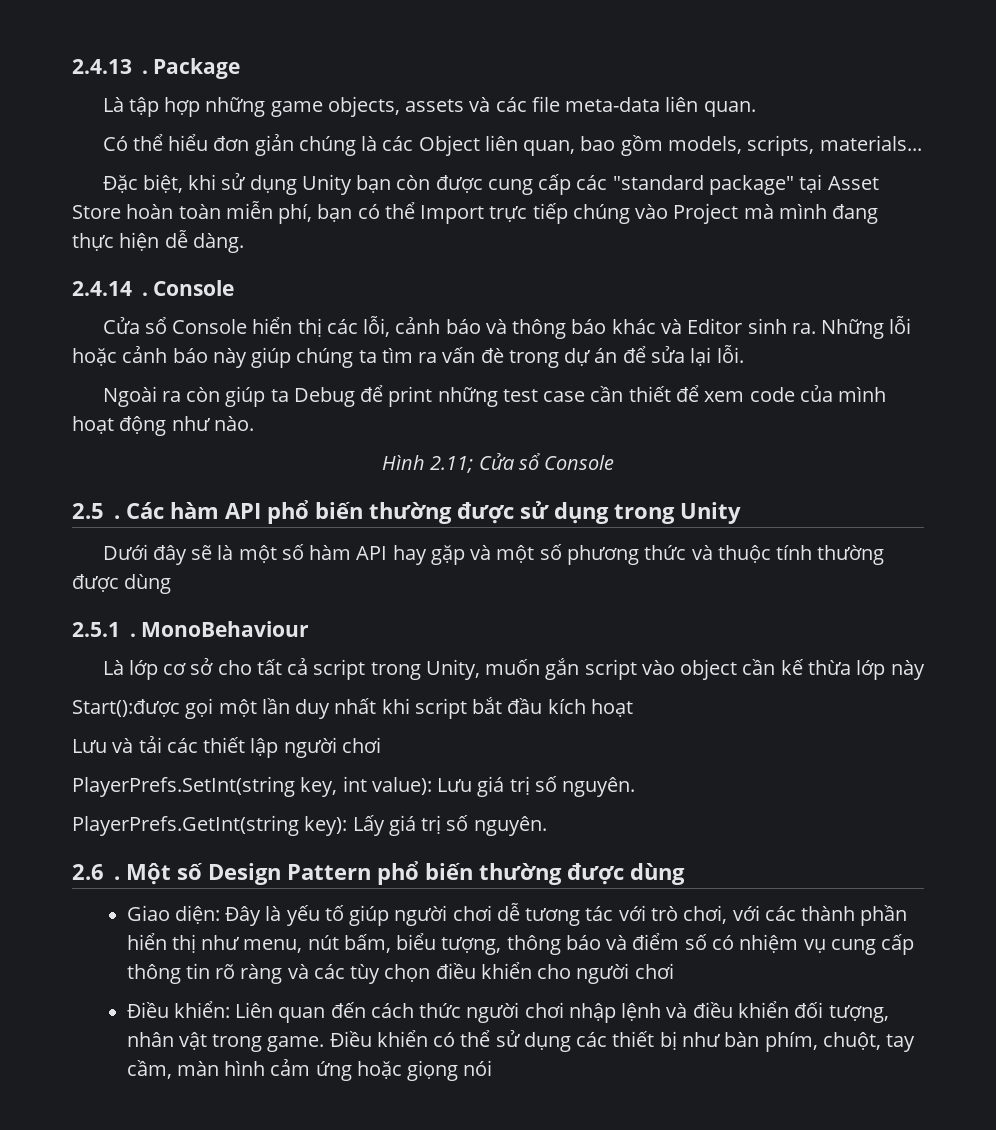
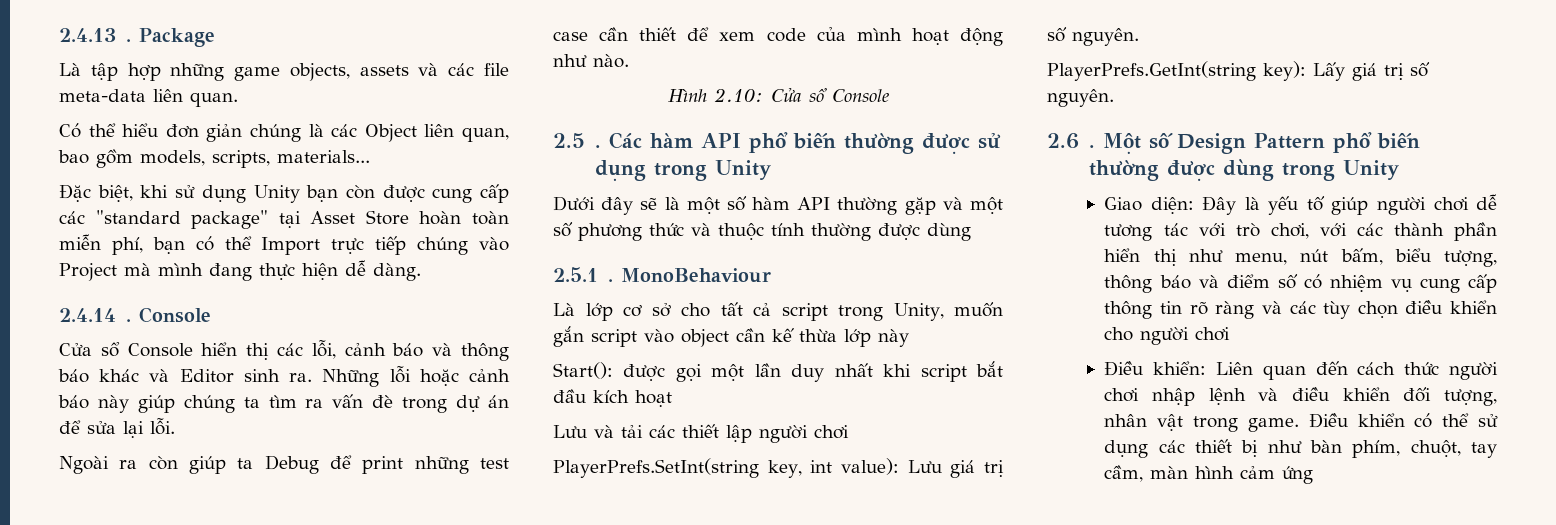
[430,456,474,473] 2.11; -> [713,88,763,102] 2.10:
[392,545,427,565] hay -> [837,197,898,215] thường
[72,699,180,717] Start():được -> [553,362,666,382] Start(): được
(685, 874) none -> [1281,160,1399,181] trong Unity
[356,1060,493,1081] hoặc giọng nói -> (1314, 475) none

